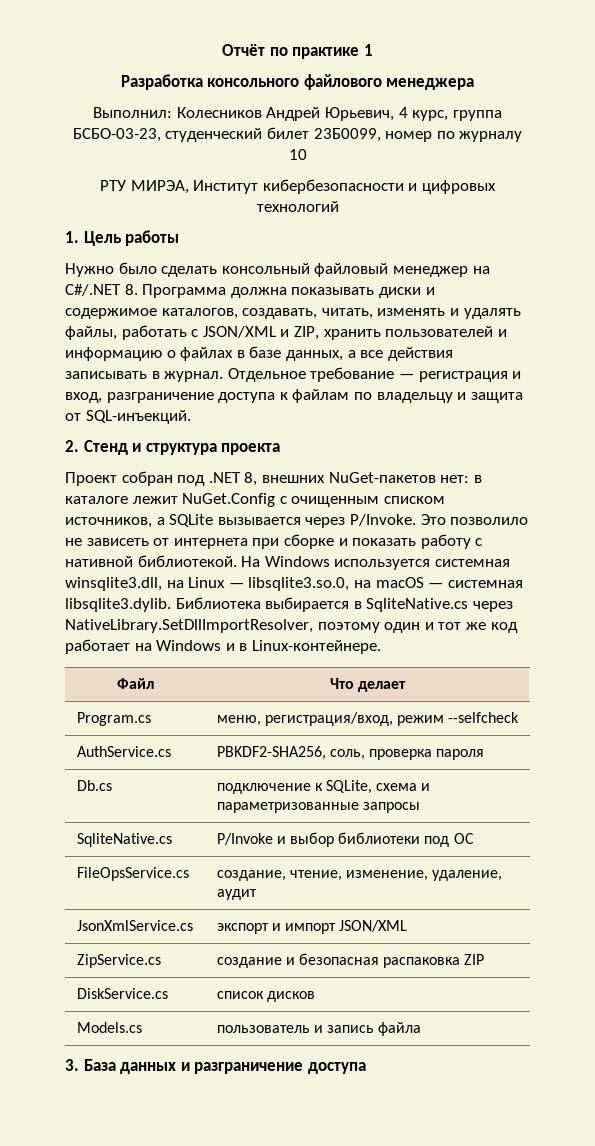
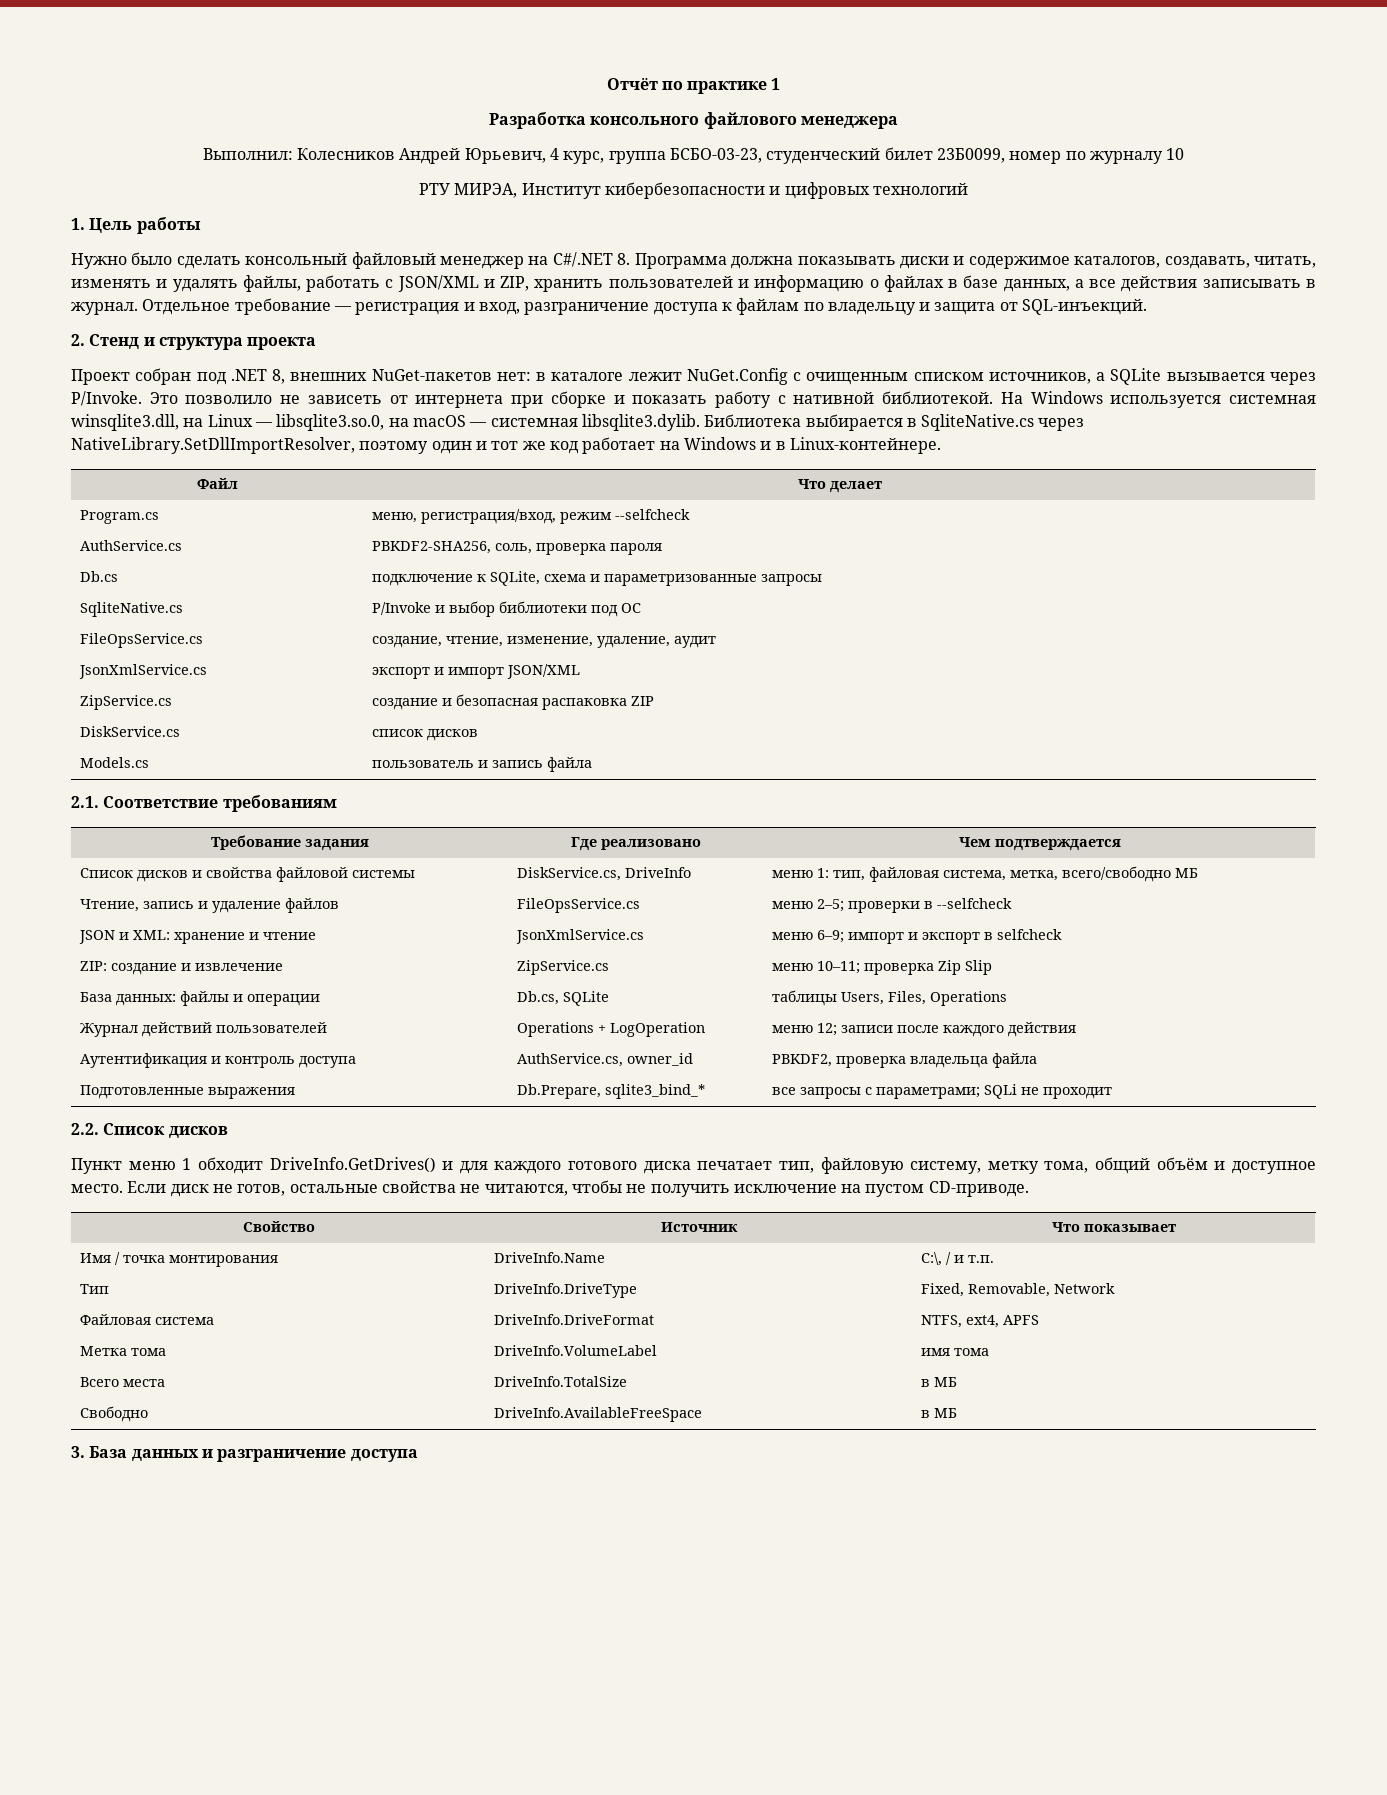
(422, 1029) none -> [71,795,337,812] [211,835,369,851] [571,837,701,851] [958,837,1121,851] [80,867,416,882] [517,867,692,881] [772,866,1199,882] [80,898,340,913] [517,898,641,913] [772,898,1013,913] [79,930,317,944] [516,929,645,944] [772,929,1063,944] [80,961,284,975] [517,960,610,975] [772,960,993,975] [80,991,321,1006] [517,991,610,1006] [772,990,1008,1006] [80,1022,328,1037] [517,1022,706,1037] [772,1022,1077,1037] [80,1053,357,1068] [517,1053,694,1067] [772,1053,1038,1068] [80,1085,296,1099] [517,1084,706,1099] [772,1084,1113,1099] [71,1123,228,1138] [71,1157,1316,1174] [71,1180,1029,1197] [242,1221,315,1232] [661,1222,738,1232] [1052,1222,1176,1232] [80,1252,279,1267] [494,1252,606,1263] [921,1252,995,1266] [80,1284,110,1294] [494,1283,638,1298] [921,1283,1116,1297] [80,1314,215,1325] [494,1314,655,1325] [921,1315,1040,1328] [80,1346,167,1356] [494,1345,658,1356] [921,1348,990,1356] [80,1377,166,1387] [494,1376,628,1387] [921,1377,958,1387] [80,1406,149,1422] [494,1407,703,1422] [921,1408,958,1418] // 2.1. Соответствие требованиям // Требование задания | Где реализовано | Чем подтверждается // Список дисков и свойства файловой системы | DiskService.cs, DriveInfo | меню 1: тип, файловая система, метка, всего/свободно МБ // Чтение, запись и удаление файлов | FileOpsService.cs | меню 2–5; проверки в --selfcheck // JSON и XML: хранение и чтение | JsonXmlService.cs | меню 6–9; импорт и экспорт в selfcheck // ZIP: создание и извлечение | ZipService.cs | меню 10–11; проверка Zip Slip // База данных: файлы и операции | Db.cs, SQLite | таблицы Users, Files, Operations // Журнал действий пользователей | Operations + LogOperation | меню 12; записи после каждого действия // Аутентификация и контроль доступа | AuthService.cs, owner_id | PBKDF2, проверка владельца файла // Подготовленные выражения | Db.Prepare, sqlite3_bind_* | все запросы с параметрами; SQLi не проходит // 2.2. Список дисков // Пункт меню 1 обходит DriveInfo.GetDrives() и для каждого готового диска печатает тип, файловую систему, метку тома, общий объём и доступное место. Если диск не готов, остальные свойства не читаются, чтобы не получить исключение на пустом CD-приводе. // Свойство | Источник | Что показывает // Имя / точка монтирования | DriveInfo.Name | C:\, / и т.п. // Тип | DriveInfo.DriveType | Fixed, Removable, Network // Файловая система | DriveInfo.DriveFormat | NTFS, ext4, APFS // Метка тома | DriveInfo.VolumeLabel | имя тома // Всего места | DriveInfo.TotalSize | в МБ // Свободно | DriveInfo.AvailableFreeSpace | в МБ

